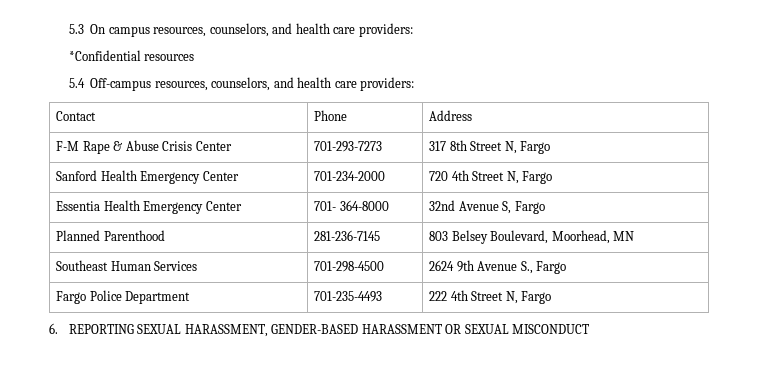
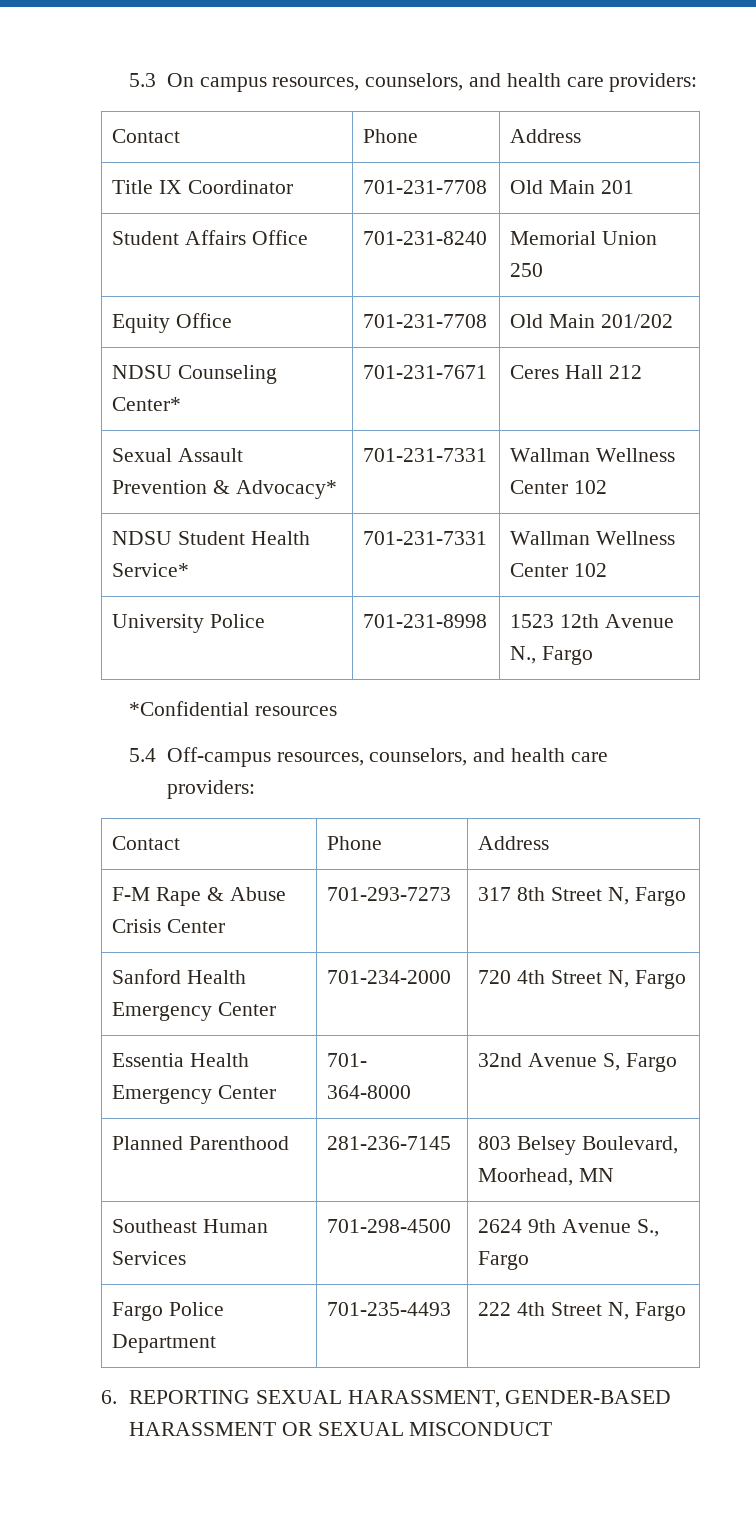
(413, 30) none -> [112,129,181,143] [363,129,419,143] [510,129,582,143] [112,180,293,194] [363,180,488,194] [510,180,634,194] [112,230,308,245] [363,231,488,245] [510,231,658,245] [510,263,544,277] [112,313,233,333] [363,314,488,328] [510,314,673,328] [112,365,278,384] [112,397,182,411] [363,365,488,379] [510,365,642,379] [112,448,244,462] [112,480,337,499] [363,448,488,462] [510,448,676,462] [510,480,608,494] [112,531,310,545] [112,563,190,577] [363,531,488,545] [510,531,676,545] [510,563,608,577] [112,614,266,633] [363,614,488,628] [510,614,674,628] [510,646,594,665] // Contact | Phone | Address // Title IX Coordinator | 701-231-7708 | Old Main 201 // Student Affairs Office | 701-231-8240 | Memorial Union 250 // Equity Office | 701-231-7708 | Old Main 201/202 // NDSU Counseling Center* | 701-231-7671 | Ceres Hall 212 // Sexual Assault Prevention & Advocacy* | 701-231-7331 | Wallman Wellness Center 102 // NDSU Student Health Service* | 701-231-7331 | Wallman Wellness Center 102 // University Police | 701-231-8998 | 1523 12th Avenue N., Fargo

